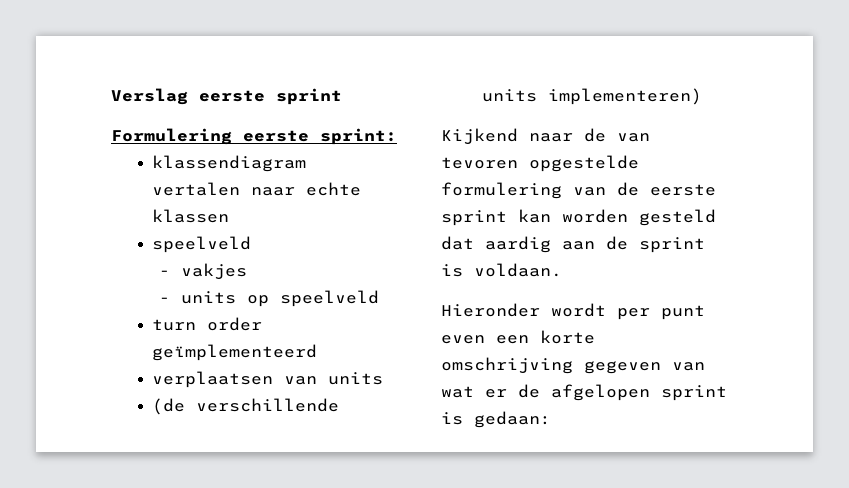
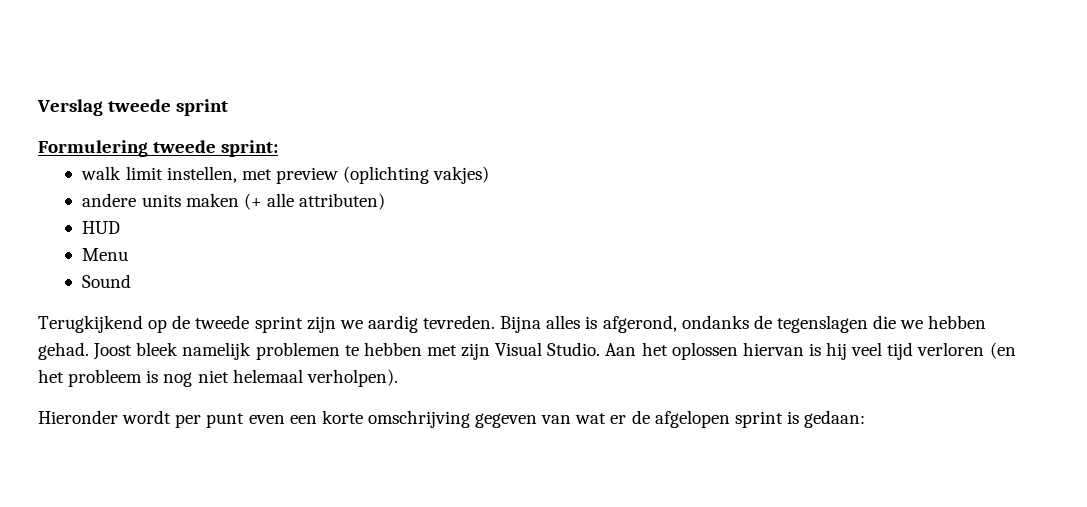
[199,90,265,102] eerste -> [108,99,172,112] tweede
[243,130,309,142] eerste -> [153,140,217,153] tweede
[151,155,306,172] [151,182,361,196] [151,209,229,223] [151,236,251,253] [158,263,247,280] [158,290,379,307] [151,317,262,331] [151,344,317,361] [151,371,383,388] [151,398,339,415] [481,88,702,105] [441,128,650,145] [441,155,639,172] [441,182,716,199] [441,209,716,226] [441,236,705,253] [441,263,562,277] klassendiagram vertalen naar echte klassen // speelveld // - vakjes // - units op speelveld // turn order geïmplementeerd // verplaatsen van units // (de verschillende units implementeren) // Kijkend naar de van tevoren opgestelde formulering van de eerste sprint kan worden gesteld dat aardig aan de sprint is voldaan. -> [81,166,490,184] [82,193,386,210] [82,221,121,234] [82,248,129,261] [82,274,132,288] [38,315,987,333] [38,342,1016,360] [38,369,398,387] walk limit instellen, met preview (oplichting vakjes) // andere units maken (+ alle attributen) // HUD // Menu // Sound // Terugkijkend op de tweede sprint zijn we aardig tevreden. Bijna alles is afgerond, ondanks de tegenslagen die we hebben gehad. Joost bleek namelijk problemen te hebben met zijn Visual Studio. Aan het oplossen hiervan is hij veel tijd verloren (en het probleem is nog niet helemaal verholpen).

